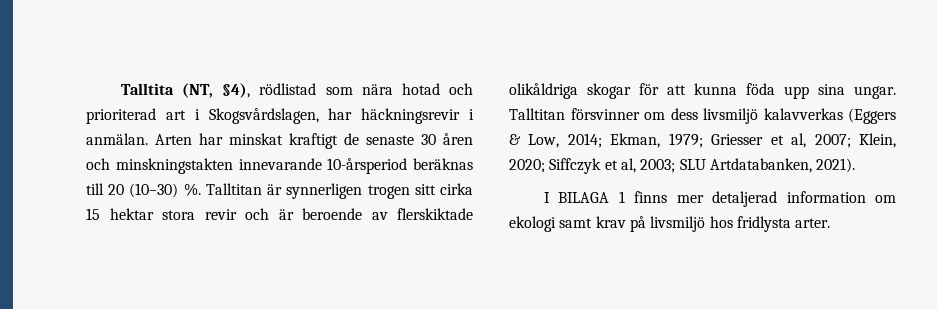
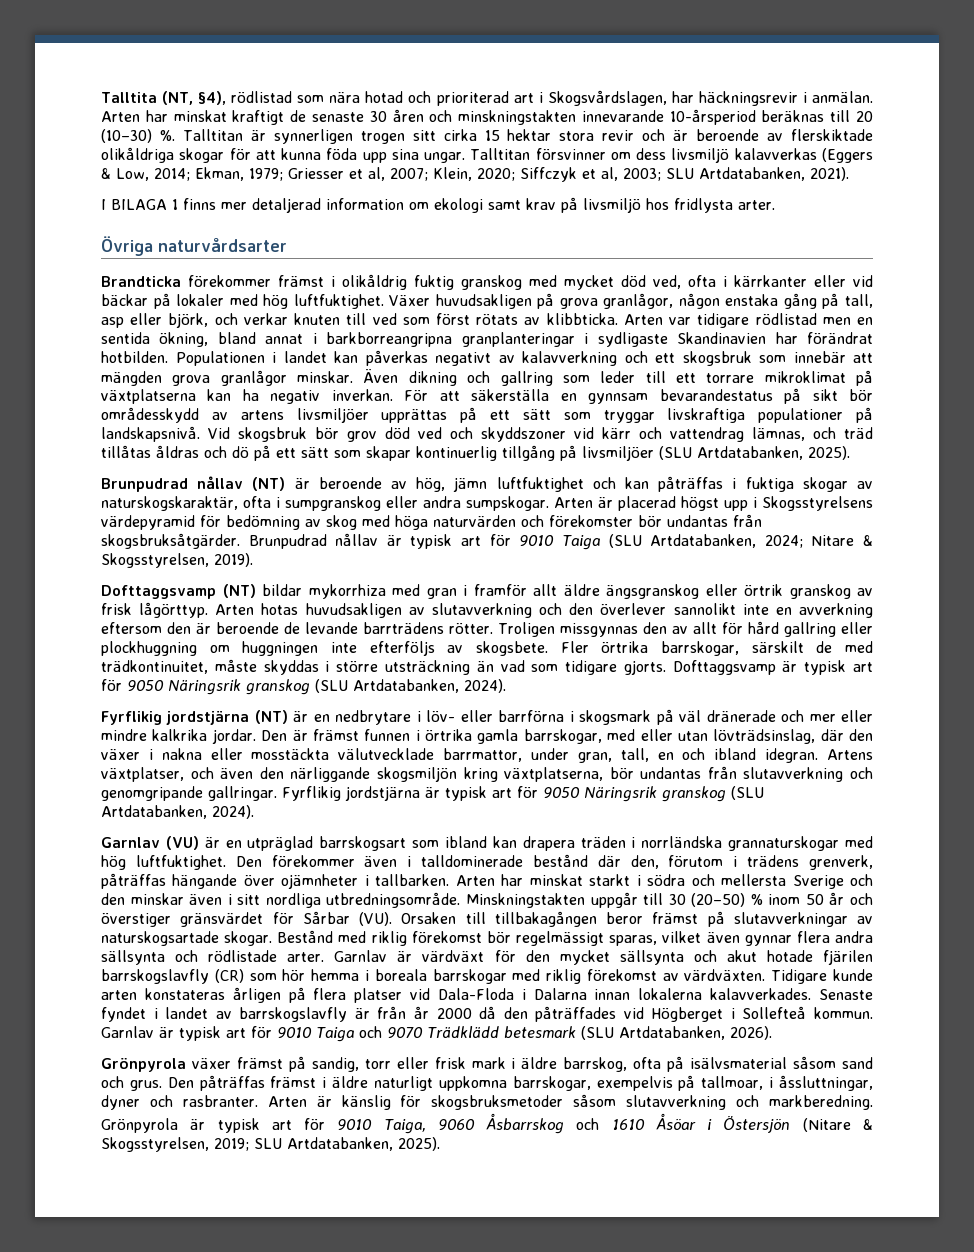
(831, 223) none -> [101,236,287,256] [101,274,873,290] [101,293,873,309] [101,313,873,328] [101,332,873,347] [101,350,873,366] [101,369,873,386] [101,388,873,404] [101,407,873,423] [101,426,873,442] [101,445,850,461] [101,476,874,492] [101,496,873,511] [101,514,762,530] [101,533,874,550] [101,553,253,568] [101,584,873,599] [101,602,873,618] [101,621,873,637] [101,641,873,656] [101,659,874,675] [101,679,506,695] [101,709,874,725] [101,729,873,744] [101,748,874,763] [101,766,874,782] [101,786,764,802] [101,805,254,819] [101,836,873,851] [101,854,873,870] [101,873,873,889] [101,892,873,908] [101,911,873,927] [101,930,873,946] [101,950,873,965] [101,969,874,984] [101,987,873,1003] [101,1006,873,1022] [101,1026,772,1042] [101,1056,873,1072] [101,1075,873,1091] [101,1094,873,1110] [101,1113,873,1134] [101,1137,440,1152] // Övriga naturvårdsarter // Brandticka förekommer främst i olikåldrig fuktig granskog med mycket död ved, ofta i kärrkanter eller vid bäckar på lokaler med hög luftfuktighet. Växer huvudsakligen på grova granlågor, någon enstaka gång på tall, asp eller björk, och verkar knuten till ved som först rötats av klibbticka. Arten var tidigare rödlistad men en sentida ökning, bland annat i barkborreangripna granplanteringar i sydligaste Skandinavien har förändrat hotbilden. Populationen i landet kan påverkas negativt av kalavverkning och ett skogsbruk som innebär att mängden grova granlågor minskar. Även dikning och gallring som leder till ett torrare mikroklimat på växtplatserna kan ha negativ inverkan. För att säkerställa en gynnsam bevarandestatus på sikt bör områdesskydd av artens livsmiljöer upprättas på ett sätt som tryggar livskraftiga populationer på landskapsnivå. Vid skogsbruk bör grov död ved och skyddszoner vid kärr och vattendrag lämnas, och träd tillåtas åldras och dö på ett sätt som skapar kontinuerlig tillgång på livsmiljöer (SLU Artdatabanken, 2025). // Brunpudrad nållav (NT) är beroende av hög, jämn luftfuktighet och kan påträffas i fuktiga skogar av naturskogskaraktär, ofta i sumpgranskog eller andra sumpskogar. Arten är placerad högst upp i Skogsstyrelsens värdepyramid för bedömning av skog med höga naturvärden och förekomster bör undantas från skogsbruksåtgärder. Brunpudrad nållav är typisk art för 9010 Taiga (SLU Artdatabanken, 2024; Nitare & Skogsstyrelsen, 2019). // Dofttaggsvamp (NT) bildar mykorrhiza med gran i framför allt äldre ängsgranskog eller örtrik granskog av frisk lågörttyp. Arten hotas huvudsakligen av slutavverkning och den överlever sannolikt inte en avverkning eftersom den är beroende de levande barrträdens rötter. Troligen missgynnas den av allt för hård gallring eller plockhuggning om huggningen inte efterföljs av skogsbete. Fler örtrika barrskogar, särskilt de med trädkontinuitet, måste skyddas i större utsträckning än vad som tidigare gjorts. Dofttaggsvamp är typisk art för 9050 Näringsrik granskog (SLU Artdatabanken, 2024). // Fyrflikig jordstjärna (NT) är en nedbrytare i löv- eller barrförna i skogsmark på väl dränerade och mer eller mindre kalkrika jordar. Den är främst funnen i örtrika gamla barrskogar, med eller utan lövträdsinslag, där den växer i nakna eller mosstäckta välutvecklade barrmattor, under gran, tall, en och ibland idegran. Artens växtplatser, och även den närliggande skogsmiljön kring växtplatserna, bör undantas från slutavverkning och genomgripande gallringar. Fyrflikig jordstjärna är typisk art för 9050 Näringsrik granskog (SLU Artdatabanken, 2024). // Garnlav (VU) är en utpräglad barrskogsart som ibland kan drapera träden i norrländska grannaturskogar med hög luftfuktighet. Den förekommer även i talldominerade bestånd där den, förutom i trädens grenverk, påträffas hängande över ojämnheter i tallbarken. Arten har minskat starkt i södra och mellersta Sverige och den minskar även i sitt nordliga utbredningsområde. Minskningstakten uppgår till 30 (20–50) % inom 50 år och överstiger gränsvärdet för Sårbar (VU). Orsaken till tillbakagången beror främst på slutavverkningar av naturskogsartade skogar. Bestånd med riklig förekomst bör regelmässigt sparas, vilket även gynnar flera andra sällsynta och rödlistade arter. Garnlav är värdväxt för den mycket sällsynta och akut hotade fjärilen barrskogslavfly (CR) som hör hemma i boreala barrskogar med riklig förekomst av värdväxten. Tidigare kunde arten konstateras årligen på flera platser vid Dala-Floda i Dalarna innan lokalerna kalavverkades. Senaste fyndet i landet av barrskogslavfly är från år 2000 då den påträffades vid Högberget i Sollefteå kommun. Garnlav är typisk art för 9010 Taiga och 9070 Trädklädd betesmark (SLU Artdatabanken, 2026). // Grönpyrola växer främst på sandig, torr eller frisk mark i äldre barrskog, ofta på isälvsmaterial såsom sand och grus. Den påträffas främst i äldre naturligt uppkomna barrskogar, exempelvis på tallmoar, i åssluttningar, dyner och rasbranter. Arten är känslig för skogsbruksmetoder såsom slutavverkning och markberedning. Grönpyrola är typisk art för 9010 Taiga, 9060 Åsbarrskog och 1610 Åsöar i Östersjön (Nitare & Skogsstyrelsen, 2019; SLU Artdatabanken, 2025).

